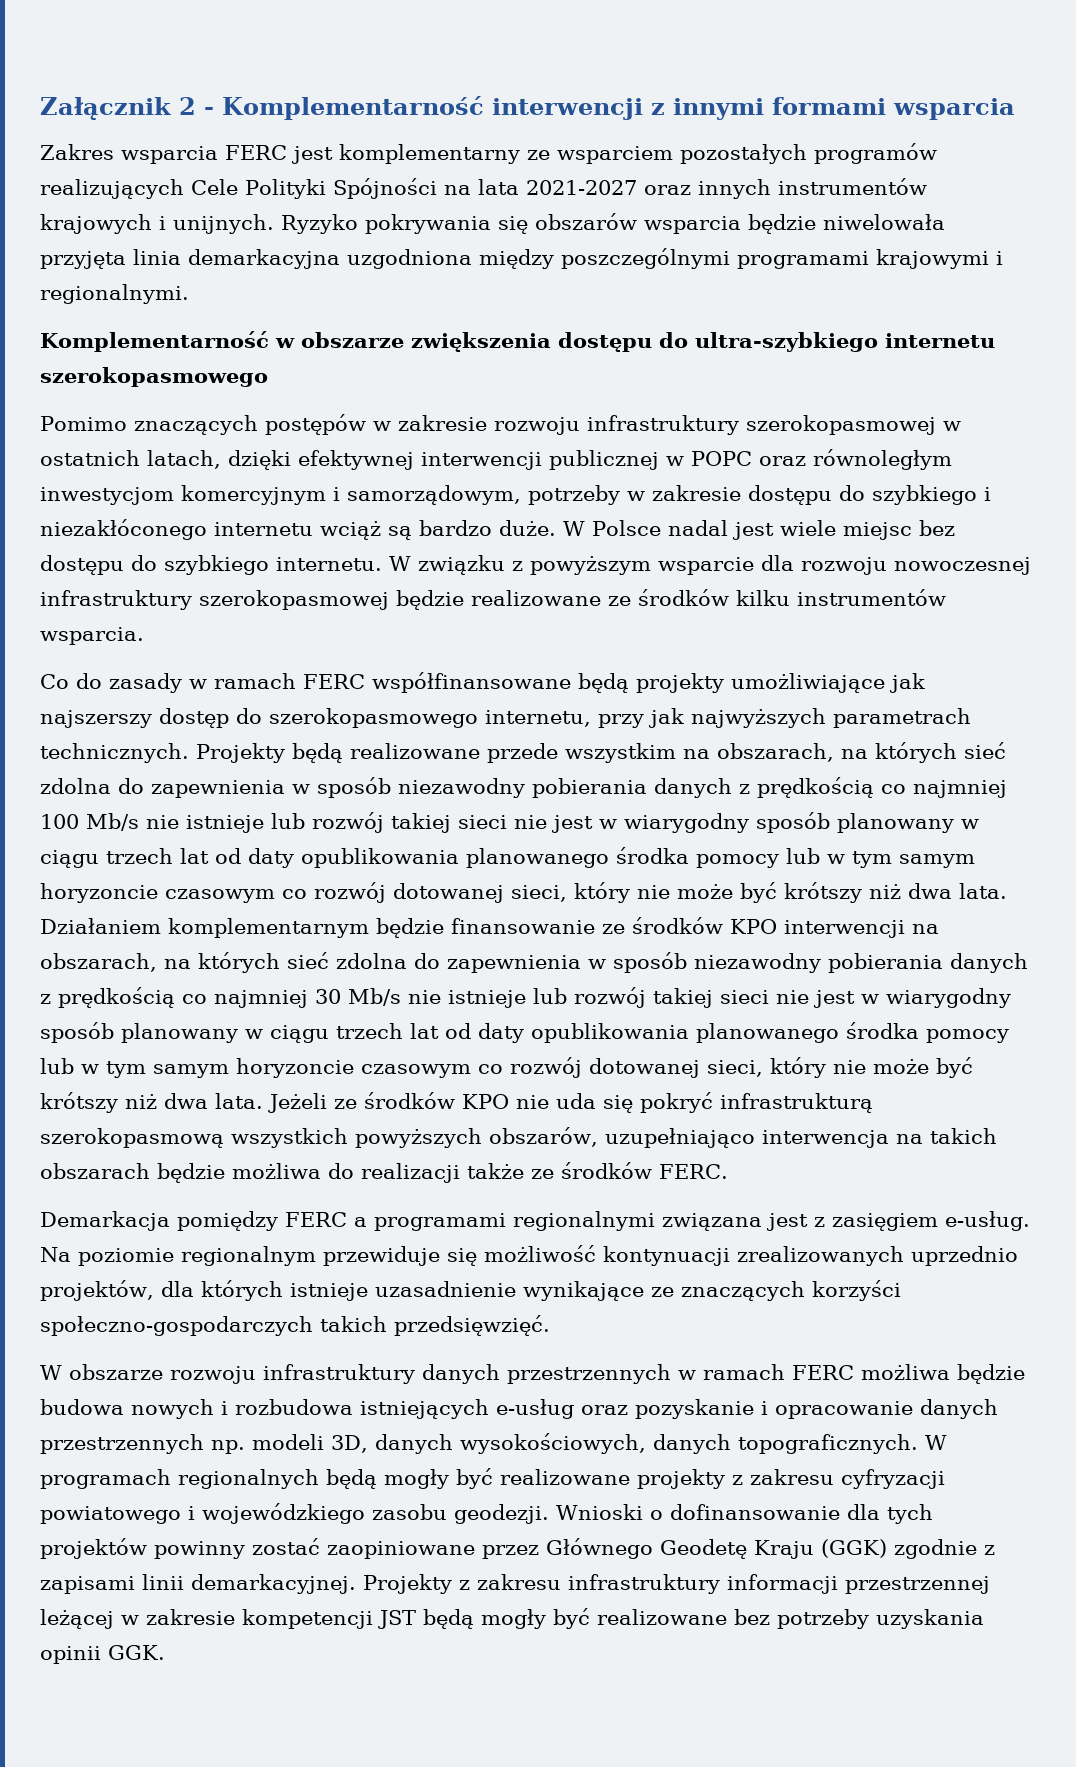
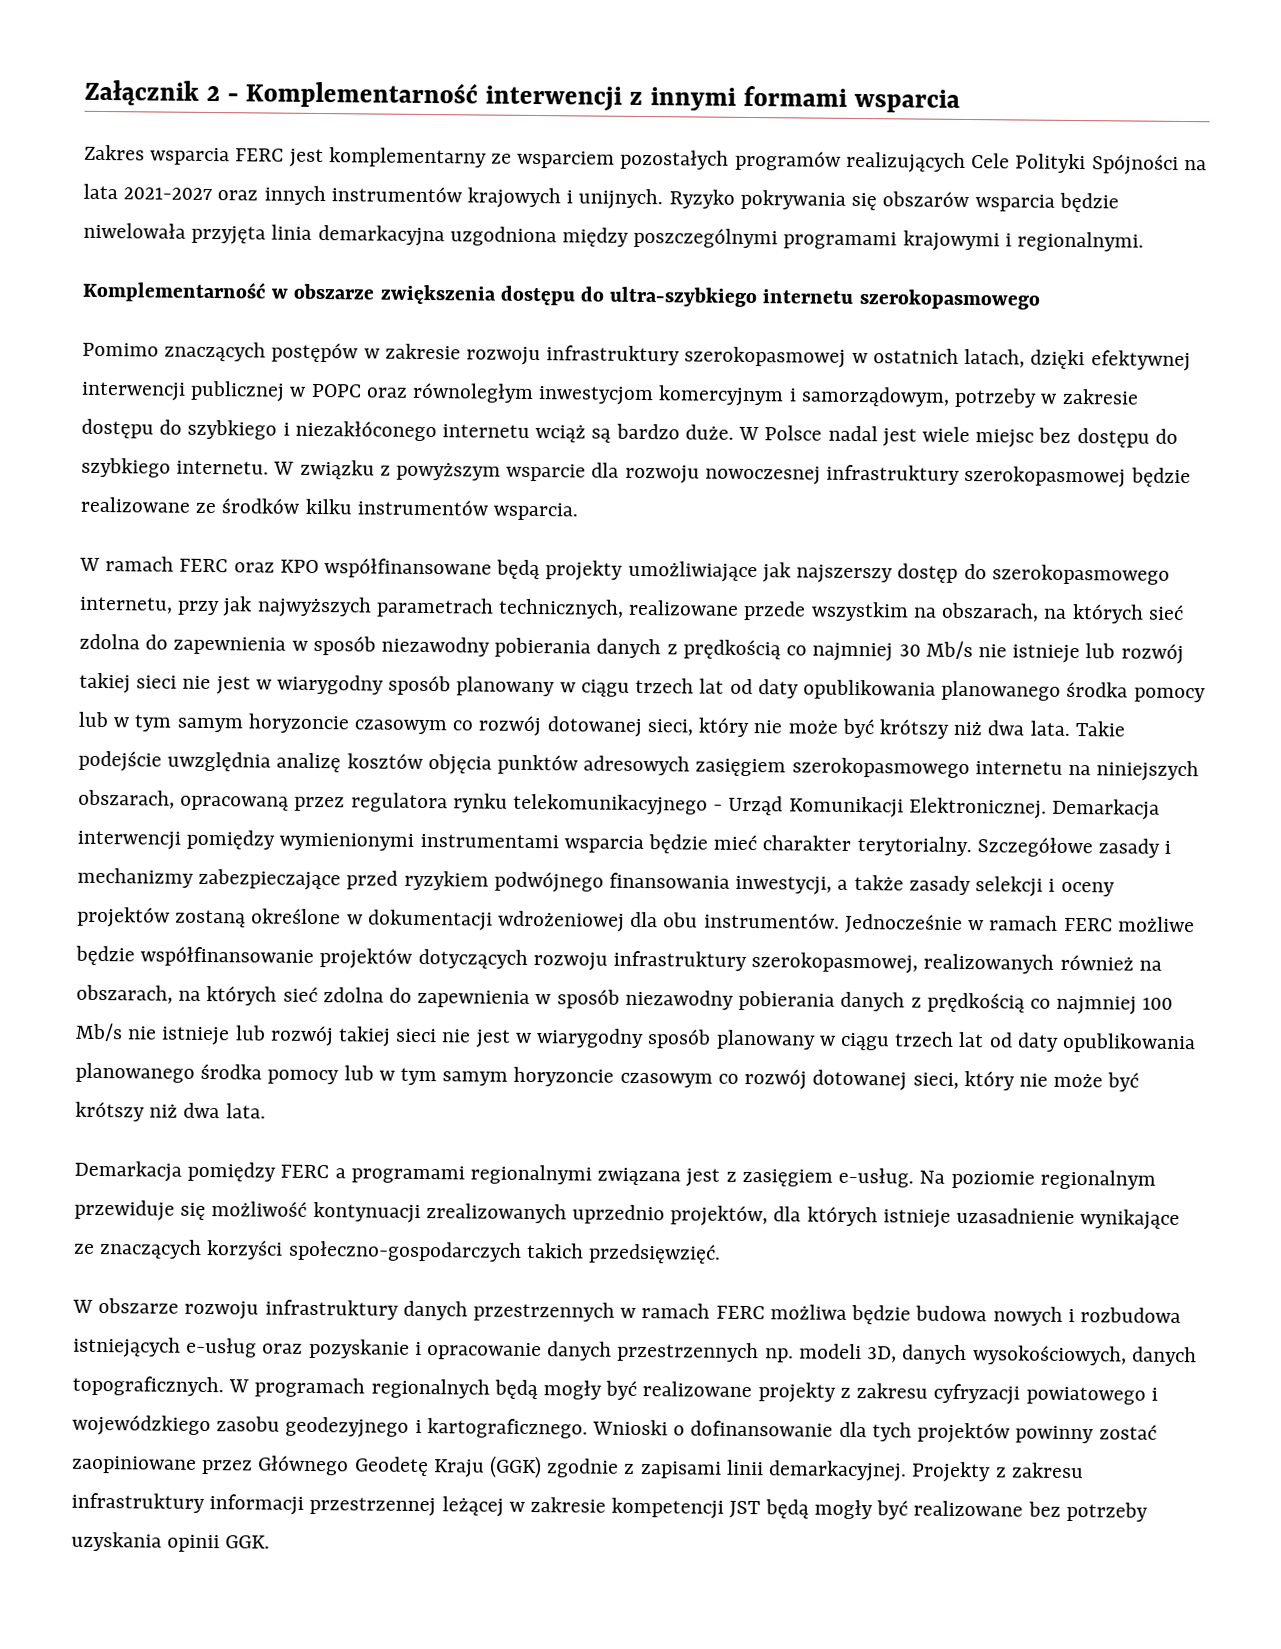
[40,673,365,693] Co do zasady w ramach FERC -> [79,556,319,574] W ramach FERC oraz KPO
[40,743,343,763] technicznych. Projekty będą -> [498,598,625,619] technicznych,
(1007, 789) none -> [898,640,1184,665] [79,672,1206,703] [78,711,1125,739] [78,750,1200,782] [78,789,1161,820] [77,829,1172,858] [77,867,1115,897] [77,906,1195,934] [75,945,1162,974] [76,984,1138,1015] 30 Mb/s nie istnieje lub rozwój takiej sieci nie jest w wiarygodny sposób planowany w ciągu trzech lat od daty opublikowania planowanego środka pomocy lub w tym samym horyzoncie czasowym co rozwój dotowanej sieci, który nie może być krótszy niż dwa lata. Takie podejście uwzględnia analizę kosztów objęcia punktów adresowych zasięgiem szerokopasmowego internetu na niniejszych obszarach, opracowaną przez regulatora rynku telekomunikacyjnego - Urząd Komunikacji Elektronicznej. Demarkacja interwencji pomiędzy wymienionymi instrumentami wsparcia będzie mieć charakter terytorialny. Szczegółowe zasady i mechanizmy zabezpieczające przed ryzykiem podwójnego finansowania inwestycji, a także zasady selekcji i oceny projektów zostaną określone w dokumentacji wdrożeniowej dla obu instrumentów. Jednocześnie w ramach FERC możliwe będzie współfinansowanie projektów dotyczących rozwoju infrastruktury szerokopasmowej, realizowanych również na obszarach, na których sieć zdolna do zapewnienia w sposób niezawodny pobierania danych z prędkością co najmniej
[40,917,939,938] [40,952,1028,973] [40,987,1011,1008] [40,1022,1009,1043] [40,1057,973,1078] [40,1092,873,1113] [40,1127,997,1148] [40,1162,728,1183] Działaniem komplementarnym będzie finansowanie ze środków KPO interwencji na obszarach, na których sieć zdolna do zapewnienia w sposób niezawodny pobierania danych z prędkością co najmniej 30 Mb/s nie istnieje lub rozwój takiej sieci nie jest w wiarygodny sposób planowany w ciągu trzech lat od daty opublikowania planowanego środka pomocy lub w tym samym horyzoncie czasowym co rozwój dotowanej sieci, który nie może być krótszy niż dwa lata. Jeżeli ze środków KPO nie uda się pokryć infrastrukturą szerokopasmową wszystkich powyższych obszarów, uzupełniająco interwencja na takich obszarach będzie możliwa do realizacji także ze środków FERC. -> (266, 1111) none
[454,1504,549,1524] geodezji. -> [285,1416,588,1439] geodezyjnego i kartograficznego.

